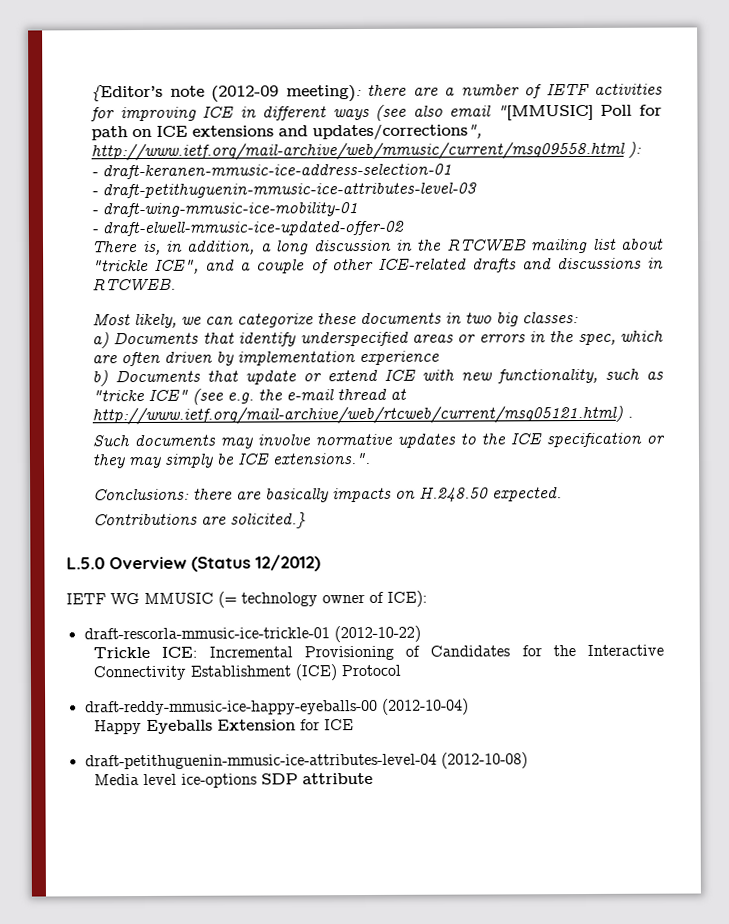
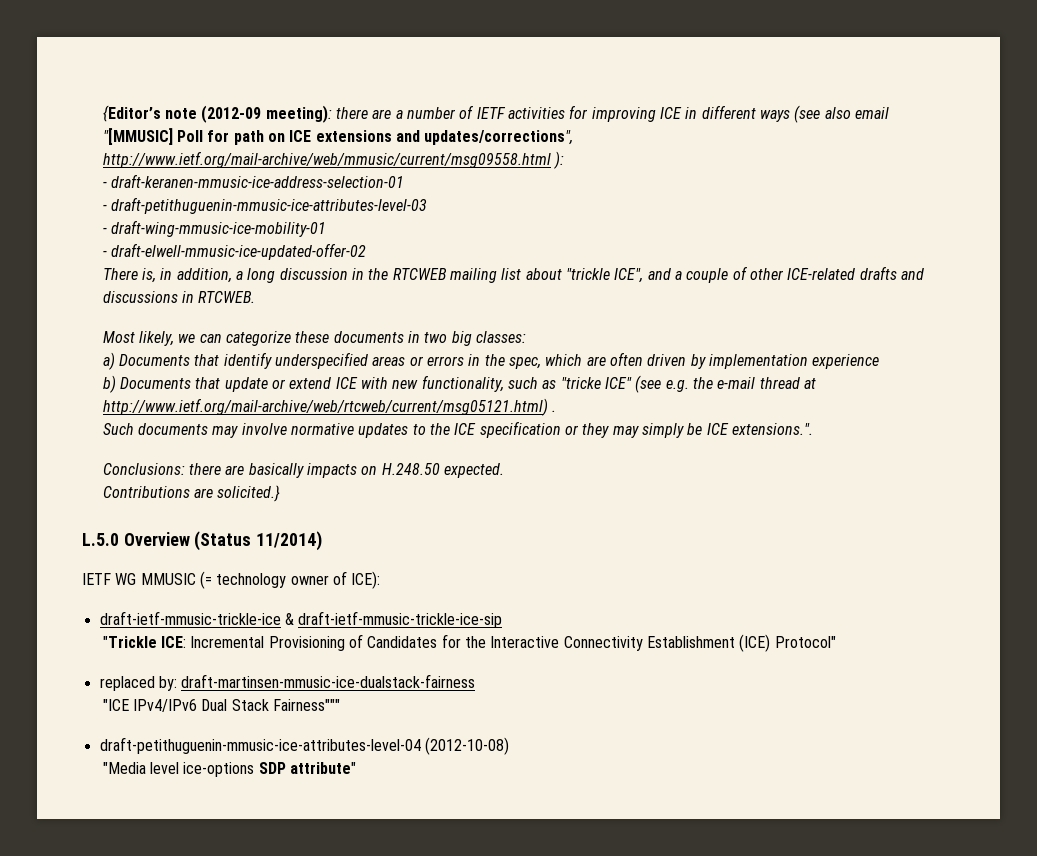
[255,554,321,572] 12/2012) -> [256,531,323,551] 11/2014)
[83,625,421,643] [93,646,151,659] draft-rescorla-mmusic-ice-trickle-01 (2012-10-22) // Trickle -> [99,611,503,628] [102,636,157,648] draft-ietf-mmusic-trickle-ice & draft-ietf-mmusic-trickle-ice-sip // "Trickle
[341,664,402,677] [84,698,469,716] [94,719,355,735] Protocol // draft-reddy-mmusic-ice-happy-eyeballs-00 (2012-10-04) // Happy Eyeballs Extension for ICE -> [774,636,836,648] [99,674,476,691] [102,699,341,712] Protocol" // replaced by: draft-martinsen-mmusic-ice-dualstack-fairness // "ICE IPv4/IPv6 Dual Stack Fairness"""
[94,774,140,786] Media -> [102,762,146,774] "Media
[302,772,374,785] attribute -> [290,762,357,774] attribute"

